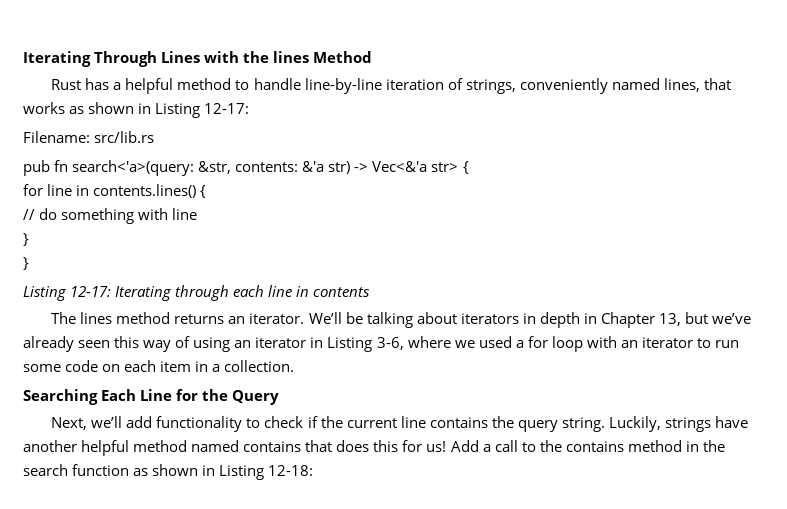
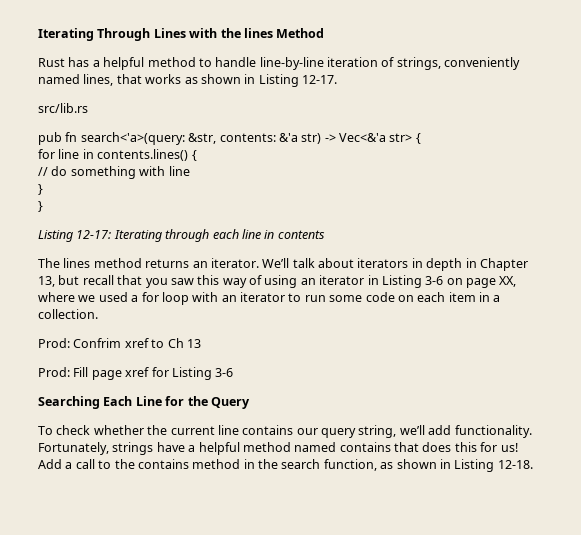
[204,103,250,114] [23,131,90,143] 12-17: // Filename: -> [302,75,337,84] 12-17. //
[345,312,413,328] be talking -> [292,258,315,268] talk
[712,313,752,324] [23,336,111,352] we’ve already seen -> [82,275,194,288] recall that you saw
[376,337,404,350] 3-6, -> [425,276,517,288] 3-6 on page XX,
(295, 366) none -> [38,338,201,348] [38,367,234,380] // Prod: Confrim xref to Ch 13 // Prod: Fill page xref for Listing 3-6
[51,416,661,432] Next, we’ll add functionality to check if the current line contains the query string. Luckily, -> [38,425,532,438] [38,442,109,455] To check whether the current line contains our query string, we’ll add functionality. Fortunately,
[23,440,77,452] another -> [188,445,196,452] a
[72,464,314,480] function as shown in Listing 12-18: -> [323,459,533,472] function, as shown in Listing 12-18.

